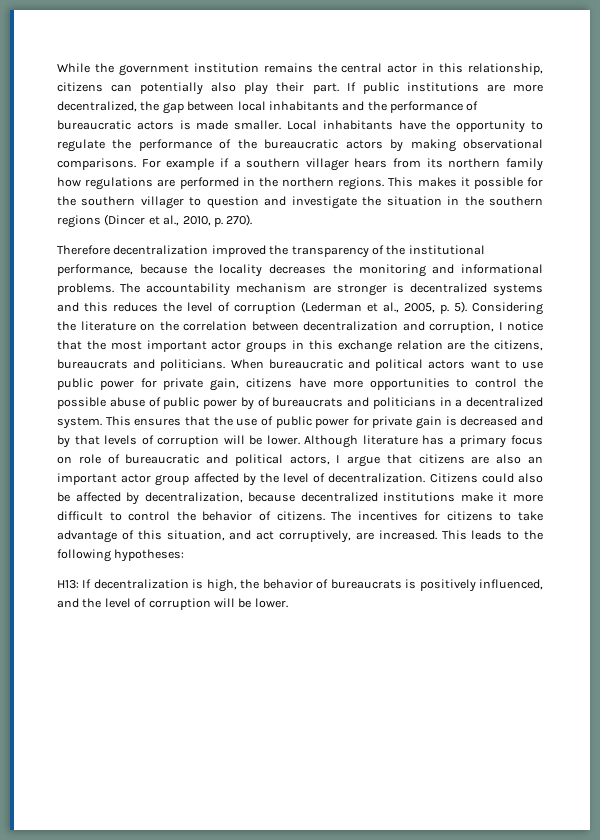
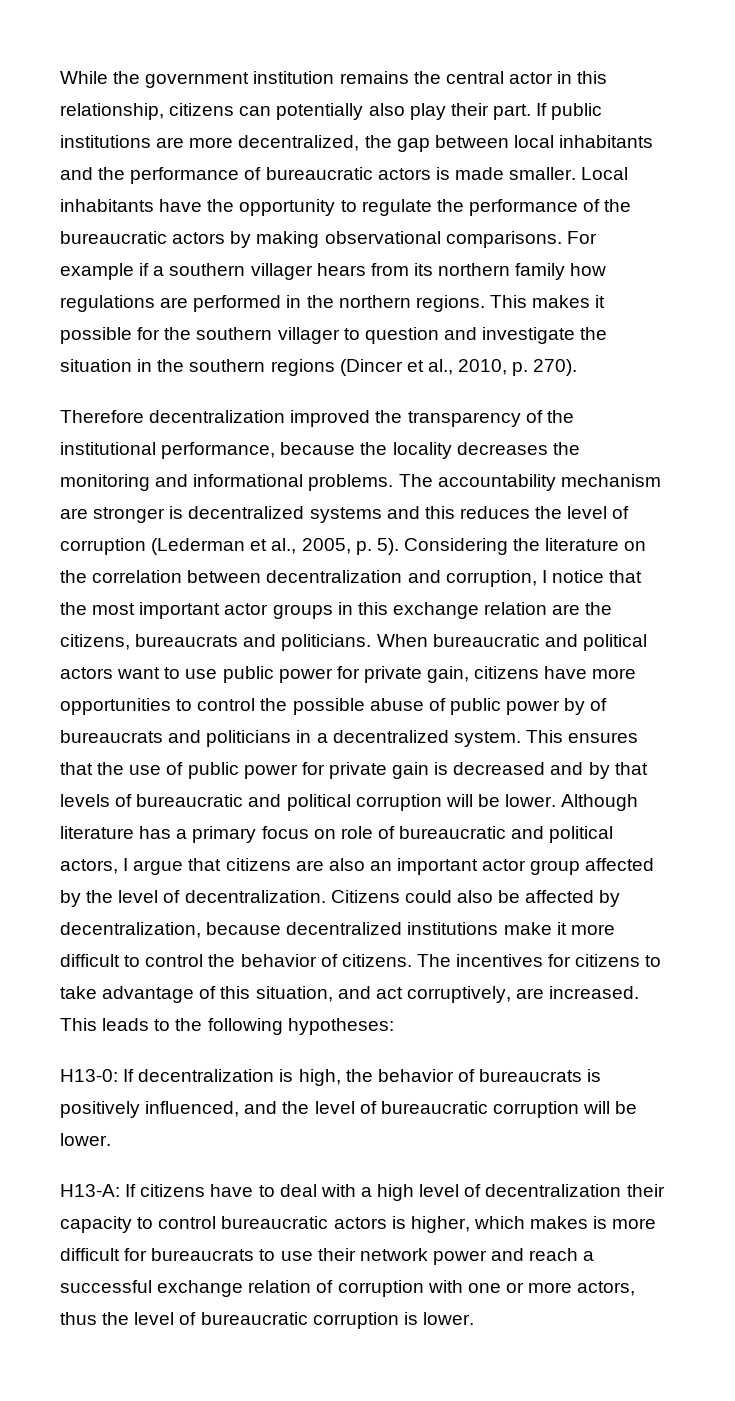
(154, 440) none -> [136,794,351,811] bureaucratic and political
[57,580,79,589] H13: -> [60,1069,118,1082] H13-0:
[148,598,288,610] corruption will be lower. -> [380,1101,638,1118] [60,1133,111,1146] [60,1184,665,1201] [60,1216,657,1233] [60,1248,595,1265] [60,1280,636,1297] [60,1312,474,1329] bureaucratic corruption will be lower. // H13-A: If citizens have to deal with a high level of decentralization their capacity to control bureaucratic actors is higher, which makes is more difficult for bureaucrats to use their network power and reach a successful exchange relation of corruption with one or more actors, thus the level of bureaucratic corruption is lower.

